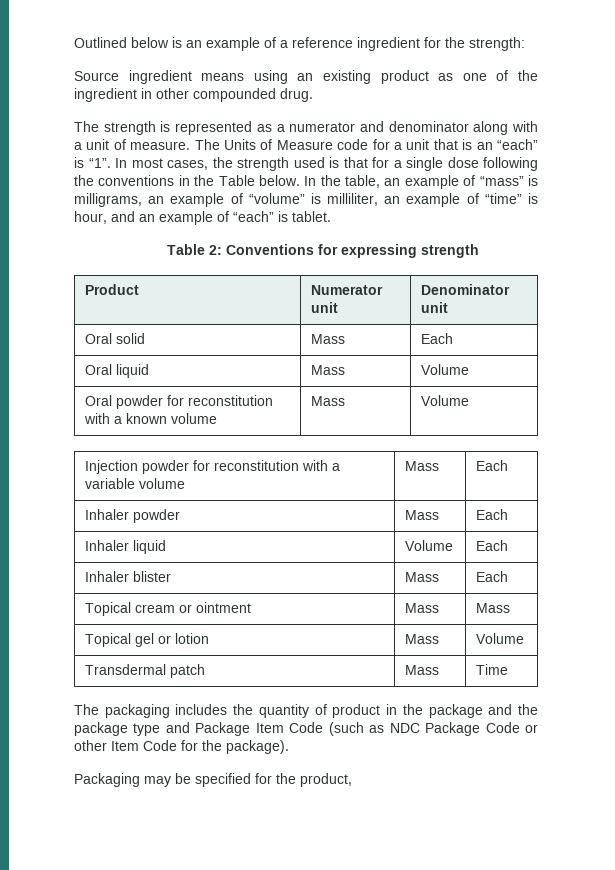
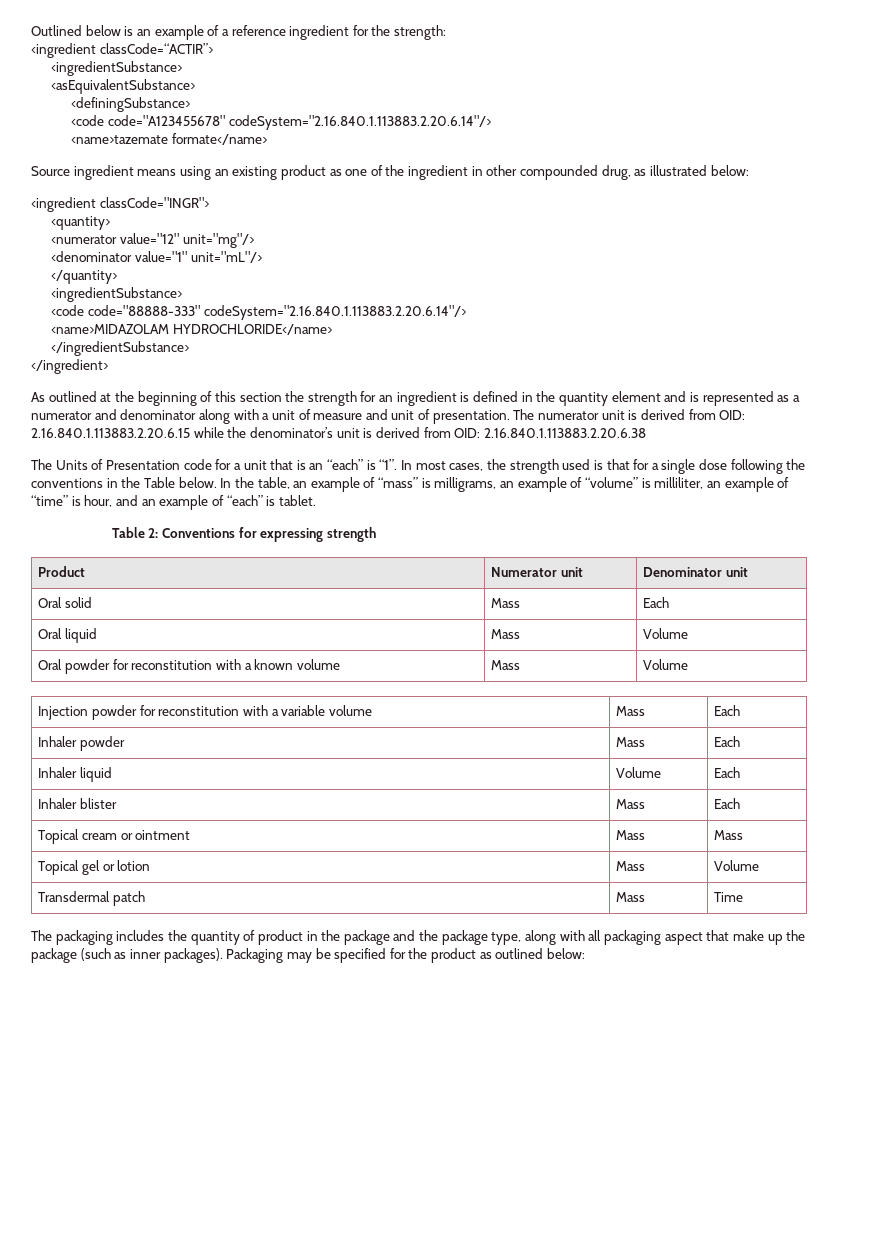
(525, 44) none -> [31,43,213,58] [51,61,183,76] [51,79,196,94] [71,97,191,112] [71,115,491,130] [71,133,268,145] // <ingredient classCode=“ACTIR”> // <ingredientSubstance> // <asEquivalentSubstance> // <definingSubstance> // <code code="A123455678" codeSystem="2.16.840.1.113883.2.20.6.14"/> // <name>tazemate formate</name>
[280,88,313,102] [74,121,156,135] drug. // The strength -> [601,165,749,180] [31,197,209,212] [51,216,111,230] [51,233,254,248] [51,251,262,263] [51,270,118,284] [51,287,183,302] [51,305,466,320] [51,324,332,335] [51,341,190,356] [31,359,108,374] [31,391,687,406] drug, as illustrated below: // <ingredient classCode="INGR"> // <quantity> // <numerator value="12" unit="mg"/> // <denominator value="1" unit="mL"/> // </quantity> // <ingredientSubstance> // <code code="88888-333" codeSystem="2.16.840.1.113883.2.20.6.14"/> // <name>MIDAZOLAM HYDROCHLORIDE</name> // </ingredientSubstance> // </ingredient> // As outlined at the beginning of this section the strength for an ingredient is defined in the quantity element and
[130,141,191,150] measure. -> [313,409,746,424] [31,427,646,438] measure and unit of presentation. The numerator unit is derived from OID: 2.16.840.1.113883.2.20.6.15 while the denominator’s unit is derived from OID: 2.16.840.1.113883.2.20.6.38 //
[276,140,333,150] Measure -> [105,460,180,470] Presentation
[133,722,538,736] [74,740,289,754] type and Package Item Code (such as NDC Package Code or other Item Code for the package). // -> [491,930,806,945] [31,948,223,963] type, along with all packaging aspect that make up the package (such as inner packages).
[300,773,352,787] product, -> [431,948,586,963] product as outlined below:

